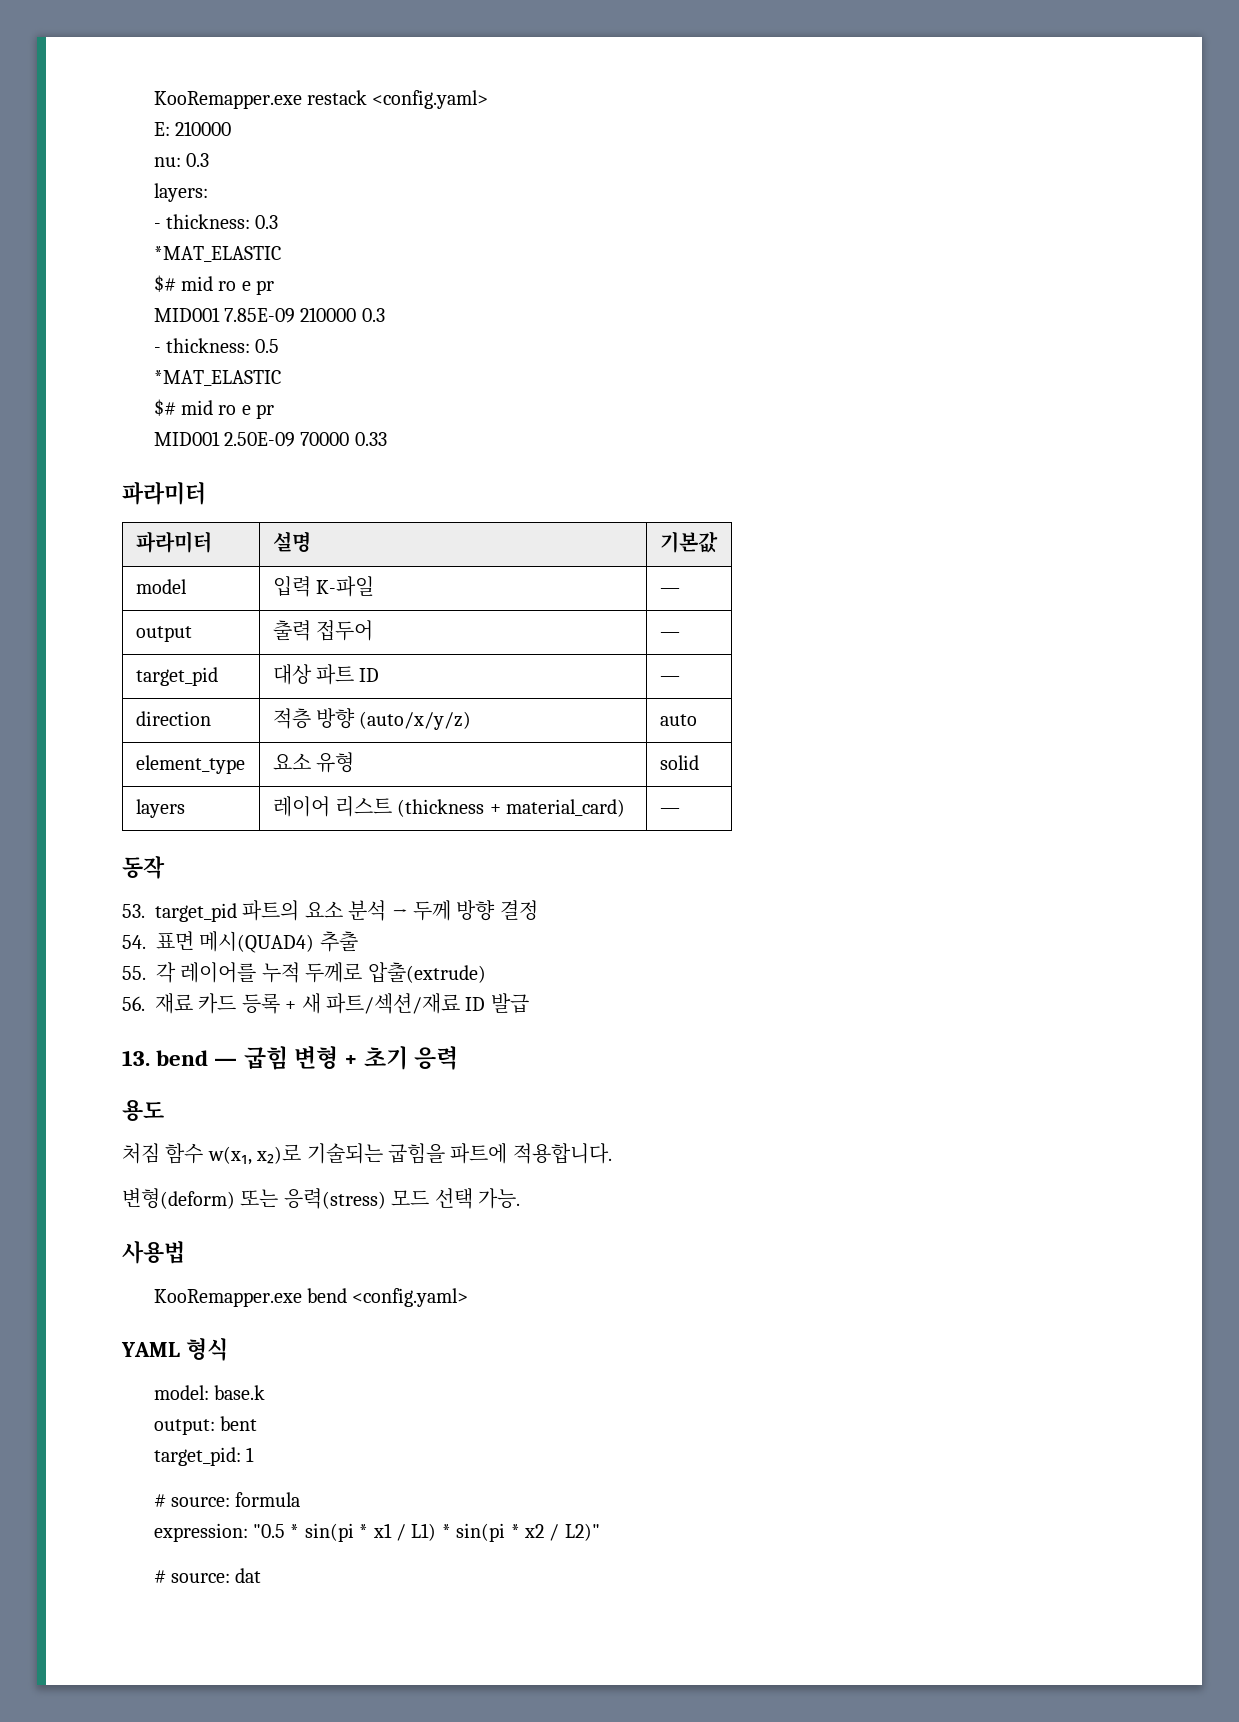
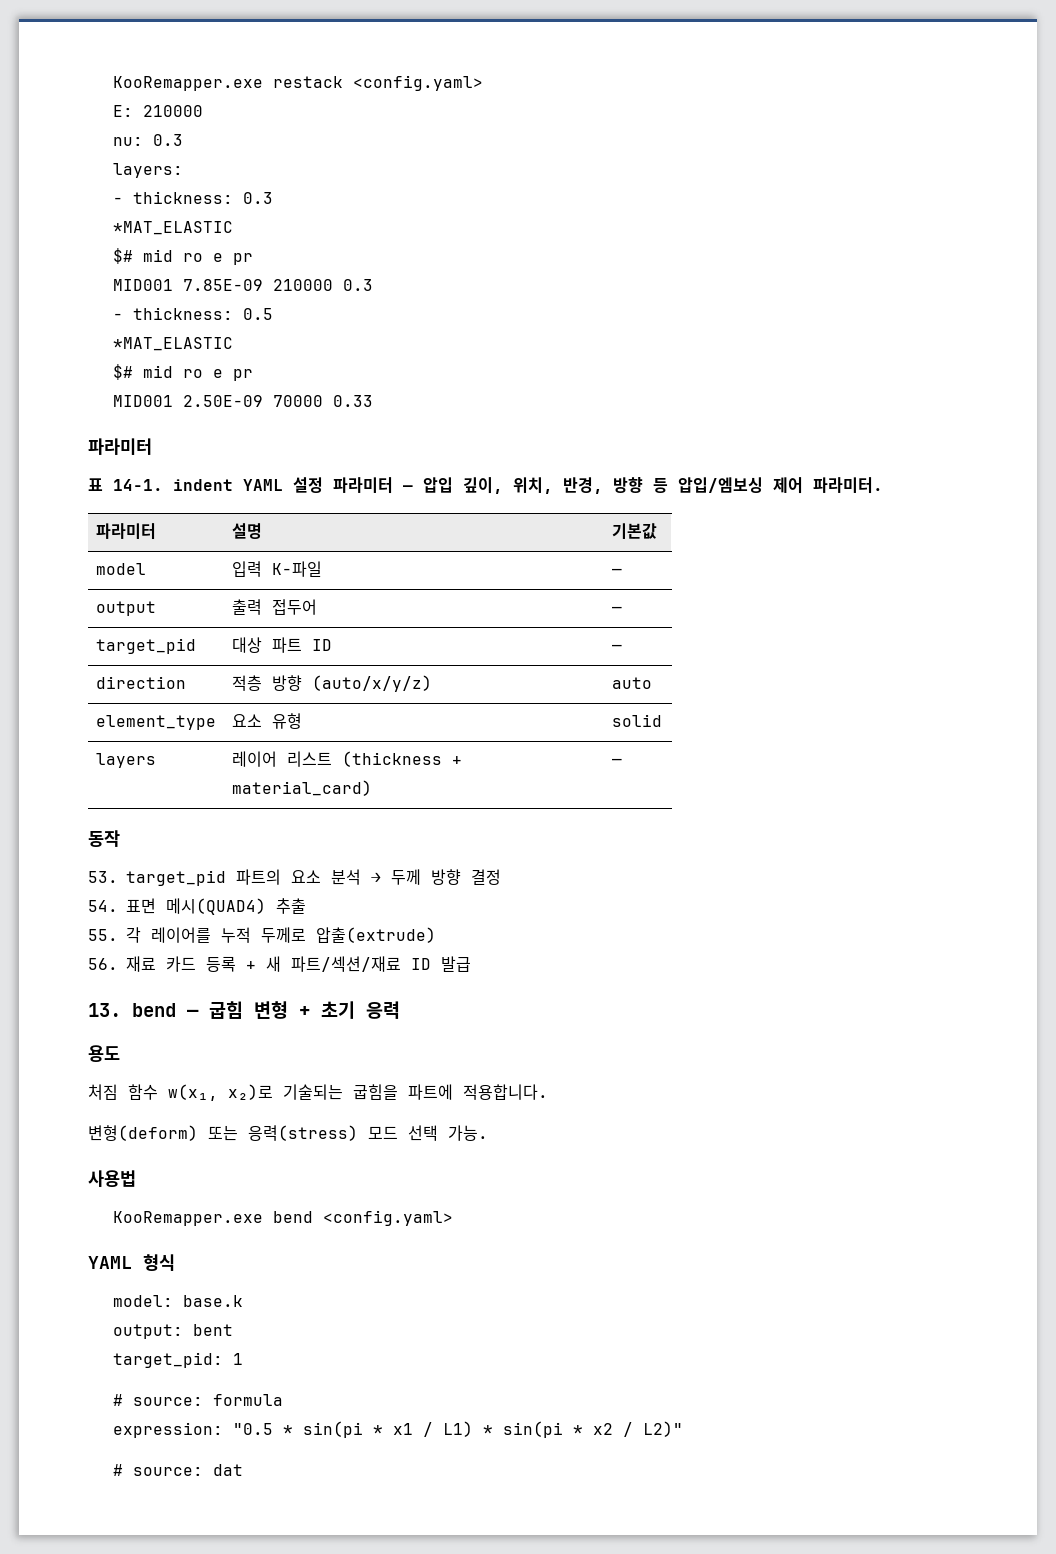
(206, 493) none -> [88,477,883,494] // 표 14-1. indent YAML 설정 파라미터 — 압입 깊이, 위치, 반경, 방향 등 압입/엠보싱 제어 파라미터.

